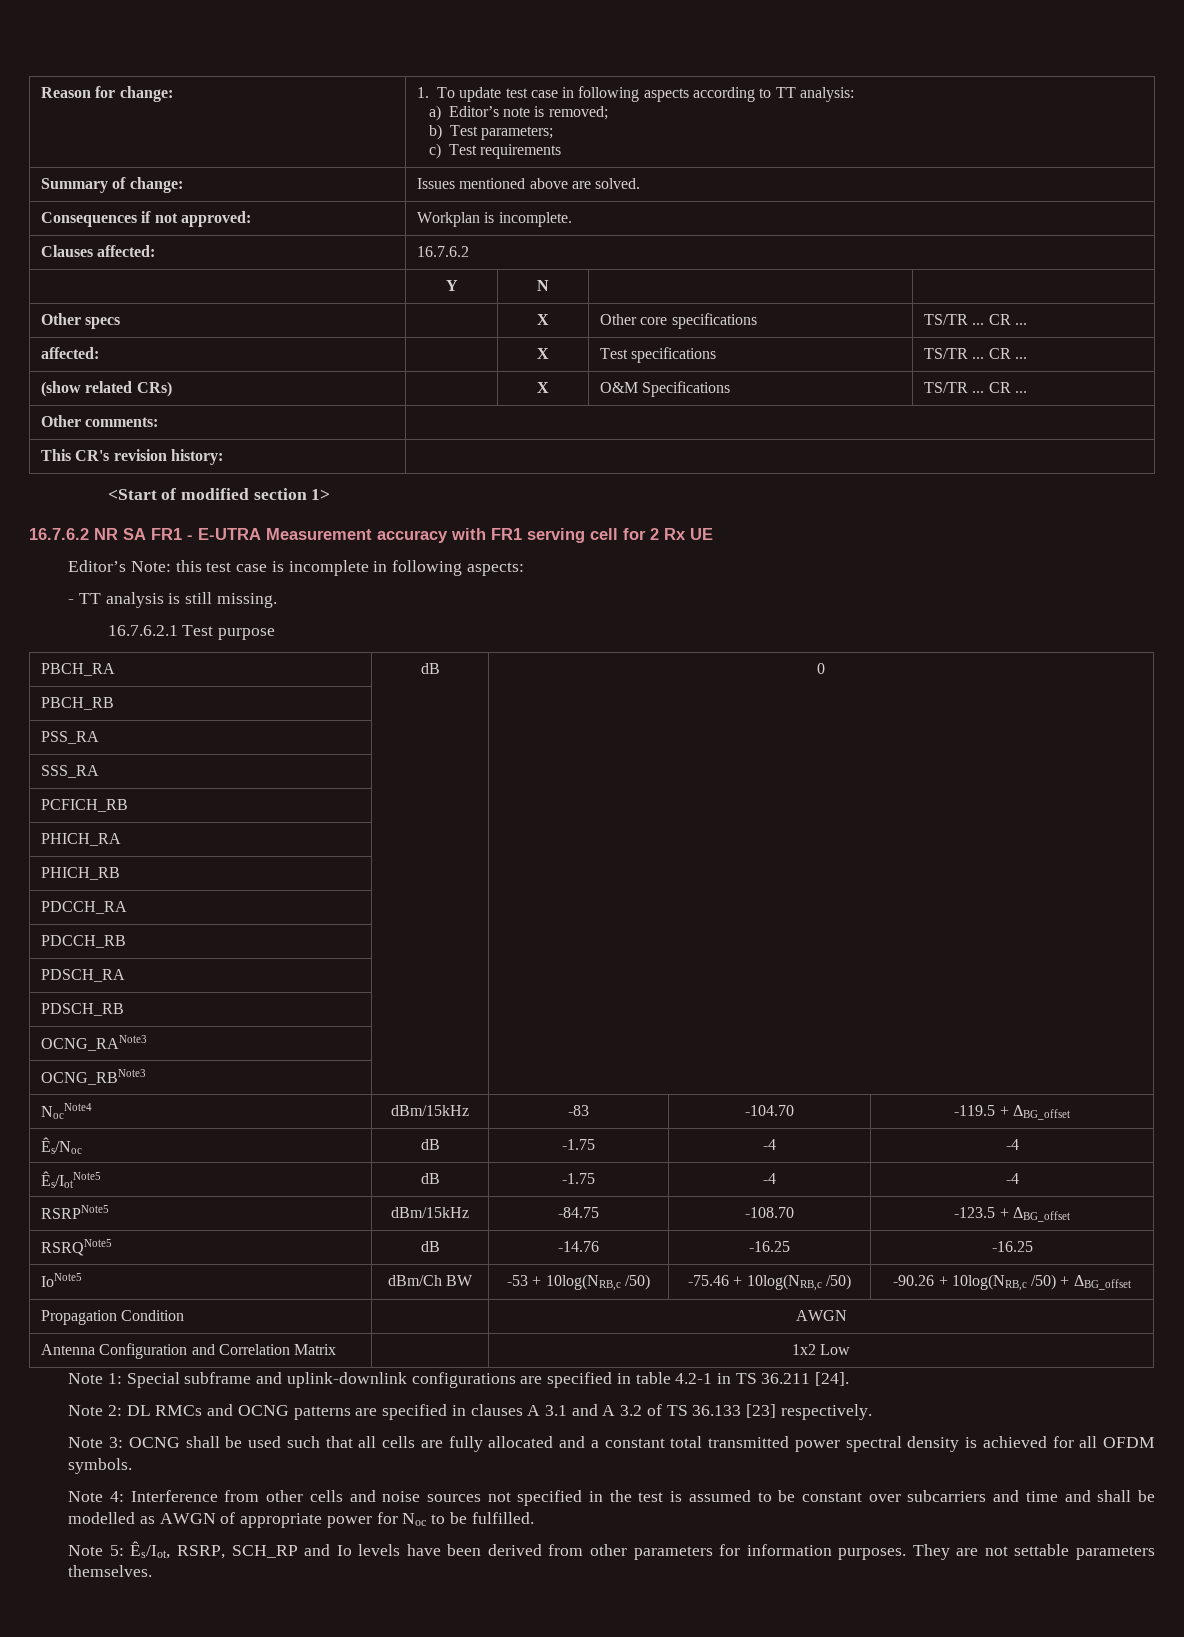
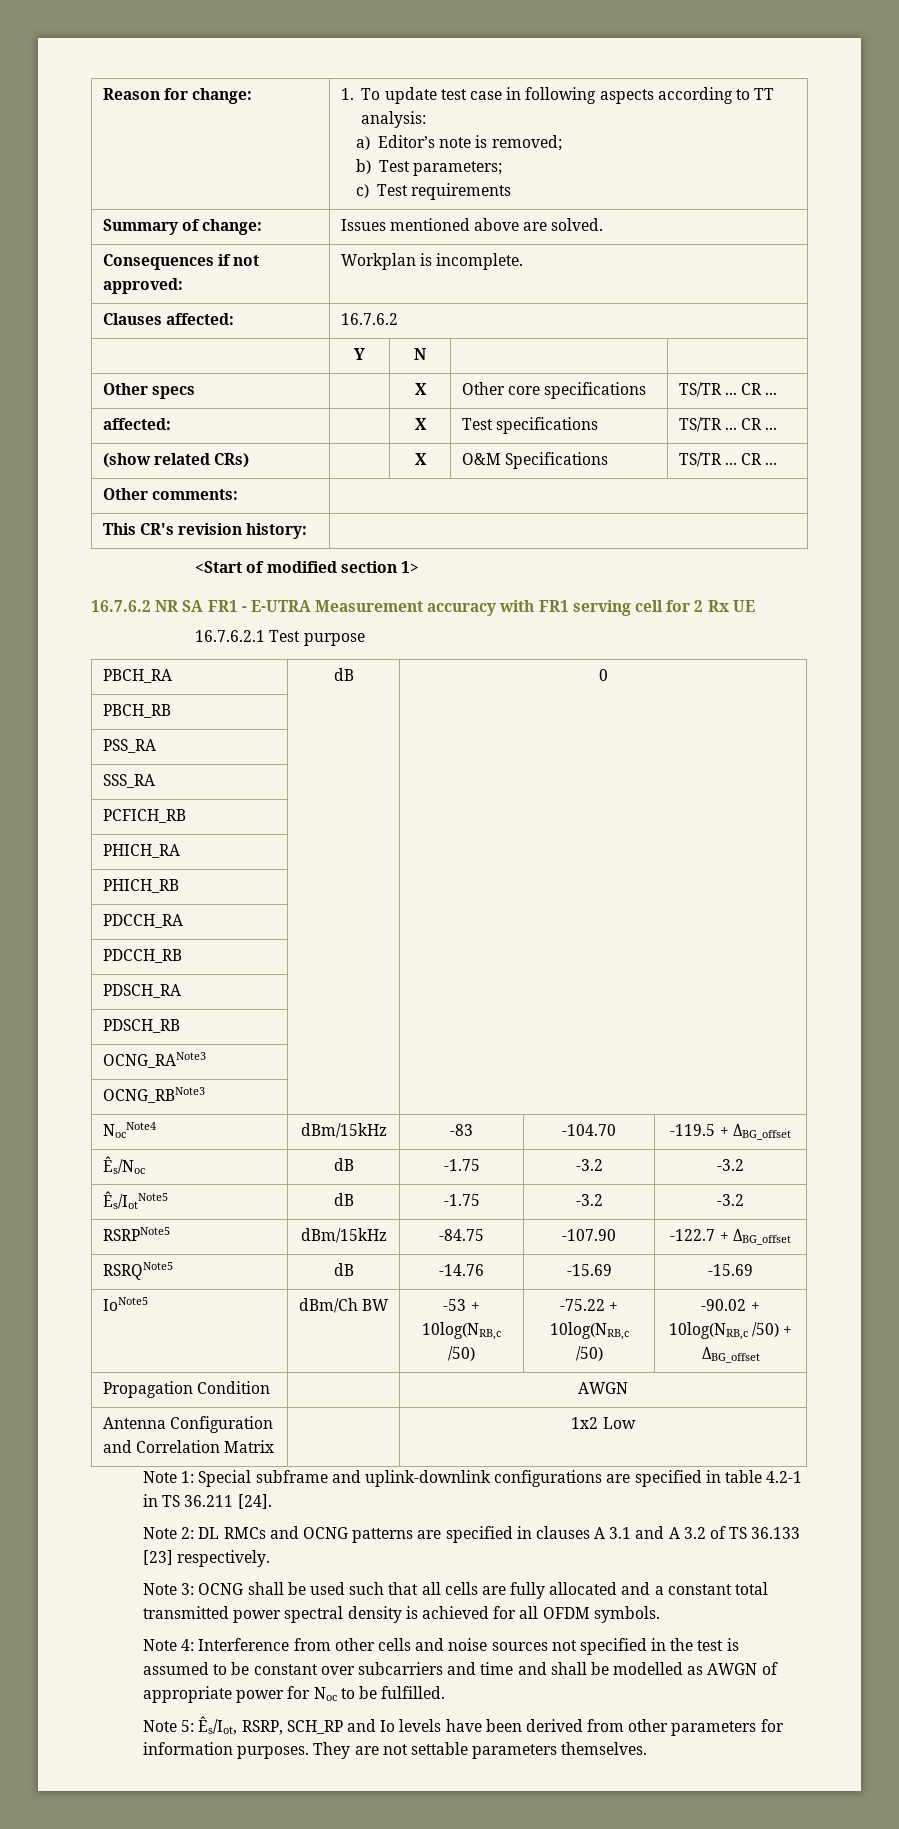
[68,560,524,576] [68,592,277,608] // Editor’s Note: this test case is incomplete in following aspects: // - TT analysis is still missing. -> (755, 606) none
[763,1139,776,1150] [1005,1139,1019,1150] -4 | -4 -> [575,1159,603,1171] [717,1159,744,1171] -3.2 | -3.2
[763,1173,776,1184] [1005,1173,1019,1184] -4 | -4 -> [575,1194,603,1206] [717,1194,744,1206] -3.2 | -3.2
[745,1207,794,1218] [954,1207,996,1218] -108.70 | -123.5 -> [562,1229,616,1241] [670,1229,716,1241] -107.90 | -122.7
[749,1241,790,1252] [991,1241,1033,1252] -16.25 | -16.25 -> [566,1264,612,1276] [708,1264,753,1276] -15.69 | -15.69
[688,1274,851,1291] [893,1275,935,1286] -75.46 + 10log(NRB,c /50) | -90.26 -> [559,1299,619,1311] [549,1322,629,1340] [575,1346,603,1361] [701,1299,747,1311] -75.22 + 10log(NRB,c /50) | -90.02

